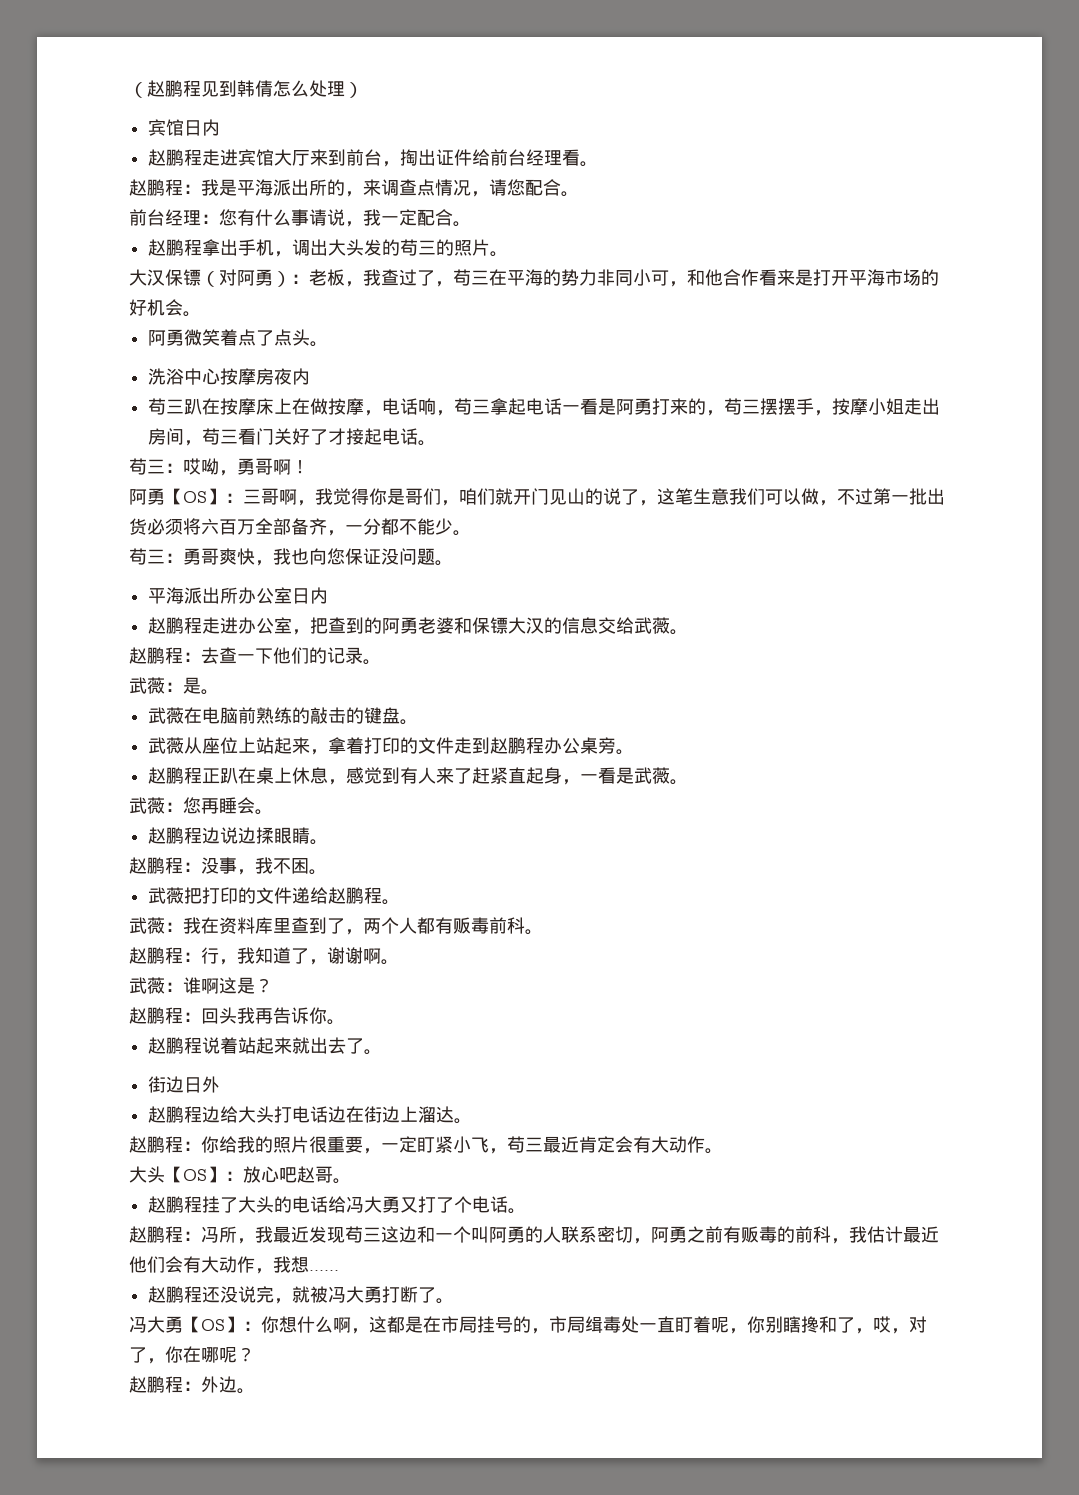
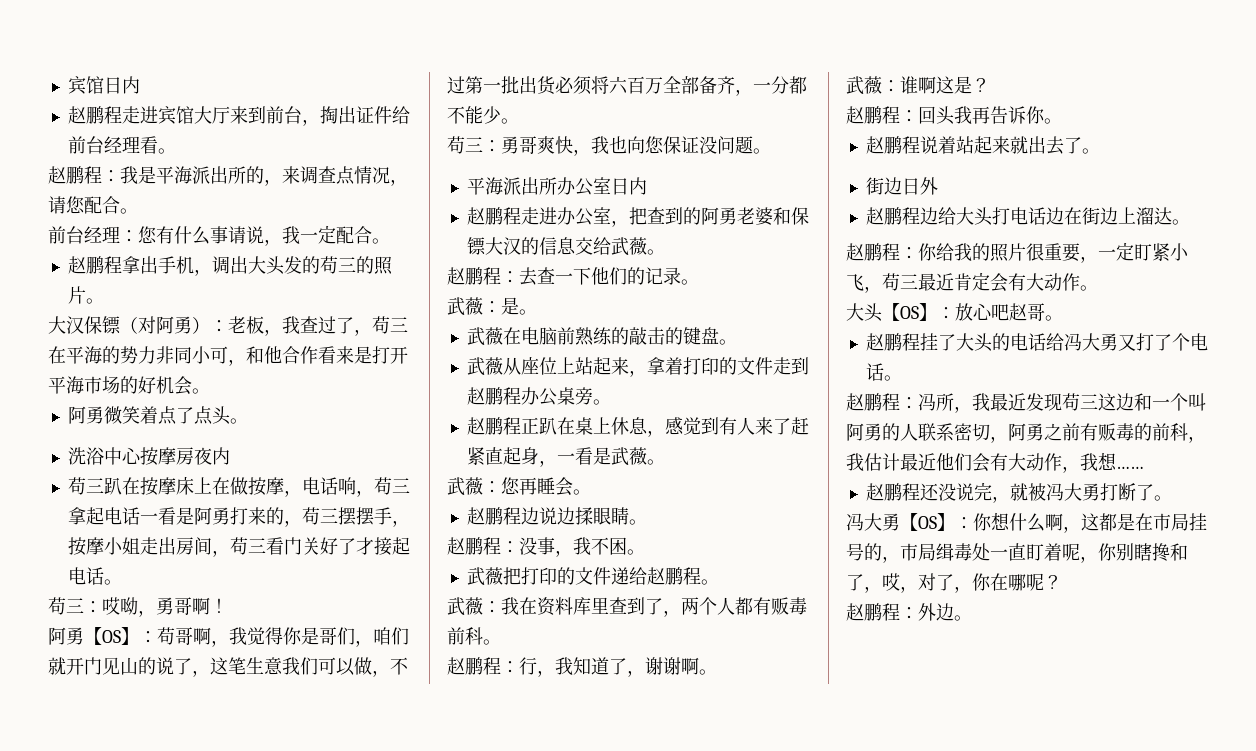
[129,80,363,98] （赵鹏程见到韩倩怎么处理） // -> (67, 85) none
[243,489,261,504] 三 -> [157,627,175,645] 苟

